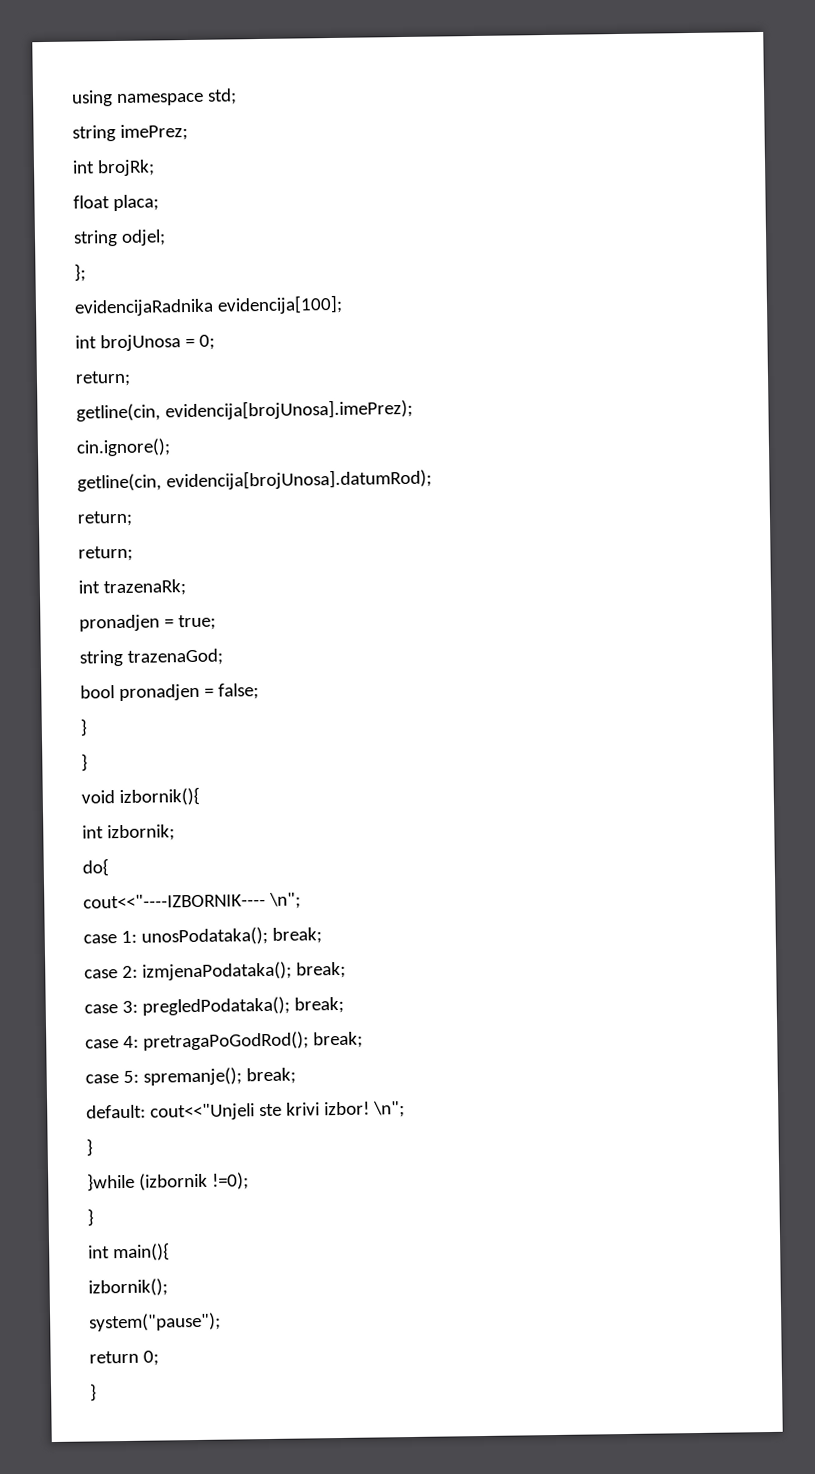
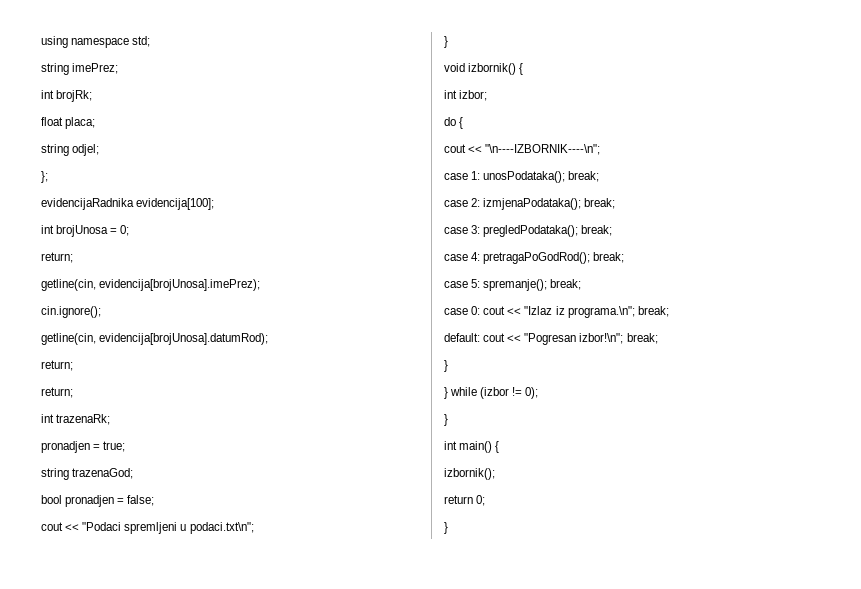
[80,718,87,737] } -> [41,522,254,534] cout << "Podaci spremljeni u podaci.txt\n";
[118,786,200,807] [82,824,175,842] [82,858,109,877] [83,892,301,909] izbornik(){ // int izbornik; // do{ // cout<<"----IZBORNIK---- \n"; -> [468,63,524,75] [444,90,488,101] [444,117,464,129] [444,144,601,155] izbornik() { // int izbor; // do { // cout << "\n----IZBORNIK----\n";
[86,1101,405,1121] [86,1138,93,1157] [87,1172,249,1192] default: cout<<"Unjeli ste krivi izbor! \n"; // } // }while (izbornik !=0); -> [444,306,669,318] [444,333,658,345] [444,360,448,372] [444,387,539,399] case 0: cout << "Izlaz iz programa.\n"; break; // default: cout << "Pogresan izbor!\n"; break; // } // } while (izbor != 0);
[112,1242,170,1262] main(){ -> [459,441,500,453] main() {
[89,1312,221,1332] // system("pause"); -> (495, 474) none

